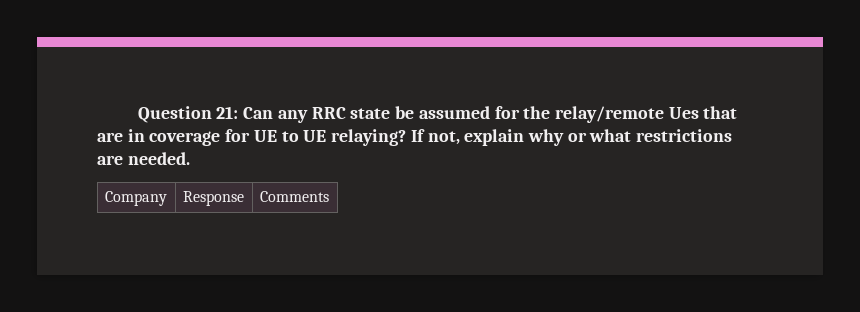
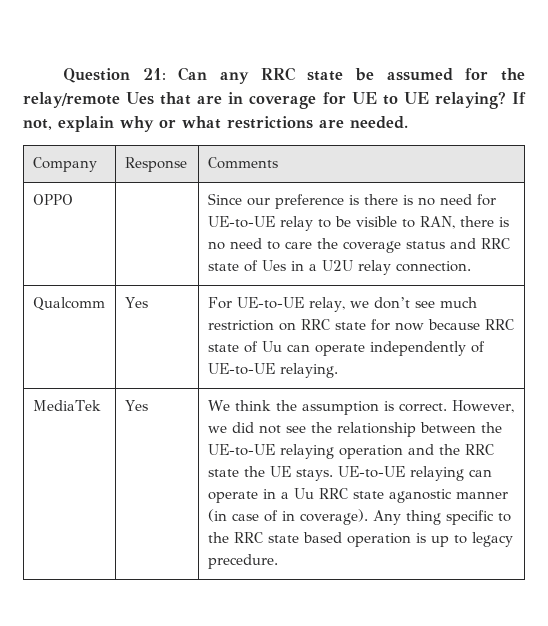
(329, 196) none -> [32,194,73,205] [207,193,496,209] [207,216,509,231] [207,238,510,253] [207,260,471,275] [32,297,105,311] [124,297,148,308] [207,297,477,312] [207,319,514,331] [207,341,485,356] [207,363,338,378] [32,400,101,411] [124,400,148,411] [207,400,514,415] [207,422,502,437] [207,444,494,459] [207,466,492,481] [207,488,508,503] [207,509,511,525] [207,532,513,547] [207,554,278,569] // OPPO | | Since our preference is there is no need for UE-to-UE relay to be visible to RAN, there is no need to care the coverage status and RRC state of Ues in a U2U relay connection. // Qualcomm | Yes | For UE-to-UE relay, we don’t see much restriction on RRC state for now because RRC state of Uu can operate independently of UE-to-UE relaying. // MediaTek | Yes | We think the assumption is correct. However, we did not see the relationship between the UE-to-UE relaying operation and the RRC state the UE stays. UE-to-UE relaying can operate in a Uu RRC state aganostic manner (in case of in coverage). Any thing specific to the RRC state based operation is up to legacy precedure.

